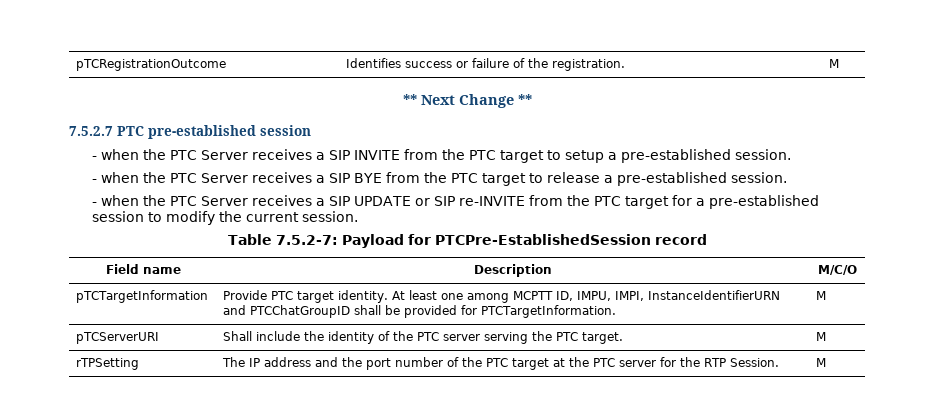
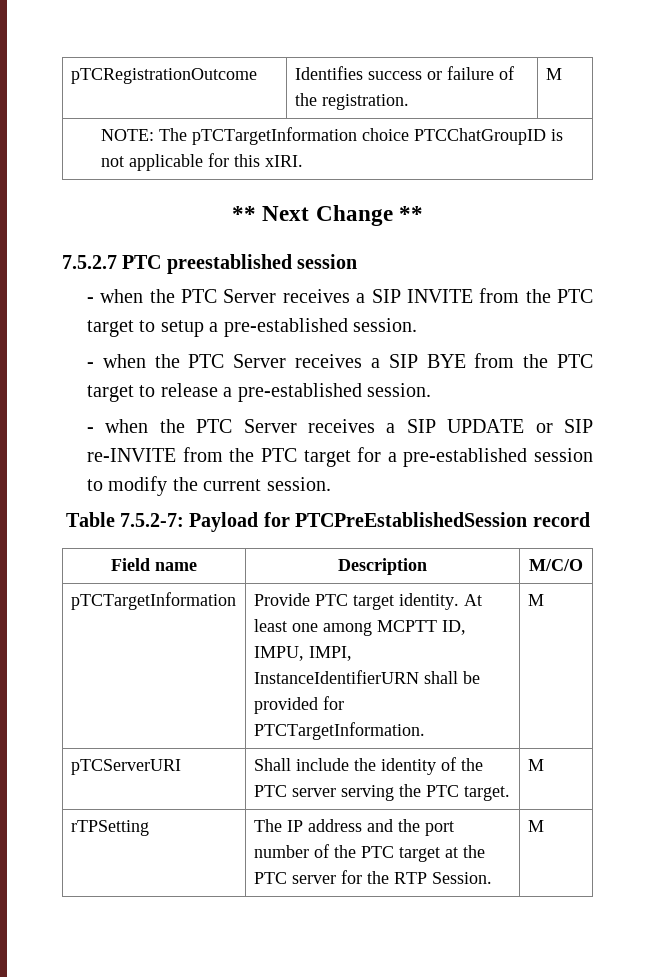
(840, 63) none -> [100,127,563,145] [100,153,303,171] // NOTE: The pTCTargetInformation choice PTCChatGroupID is not applicable for this xIRI.
[148,125,256,139] pre-established -> [166,254,292,274] preestablished
[434,234,651,245] PTCPre-EstablishedSession -> [295,512,528,527] PTCPreEstablishedSession
[223,305,351,318] and PTCChatGroupID -> (419, 677) none

